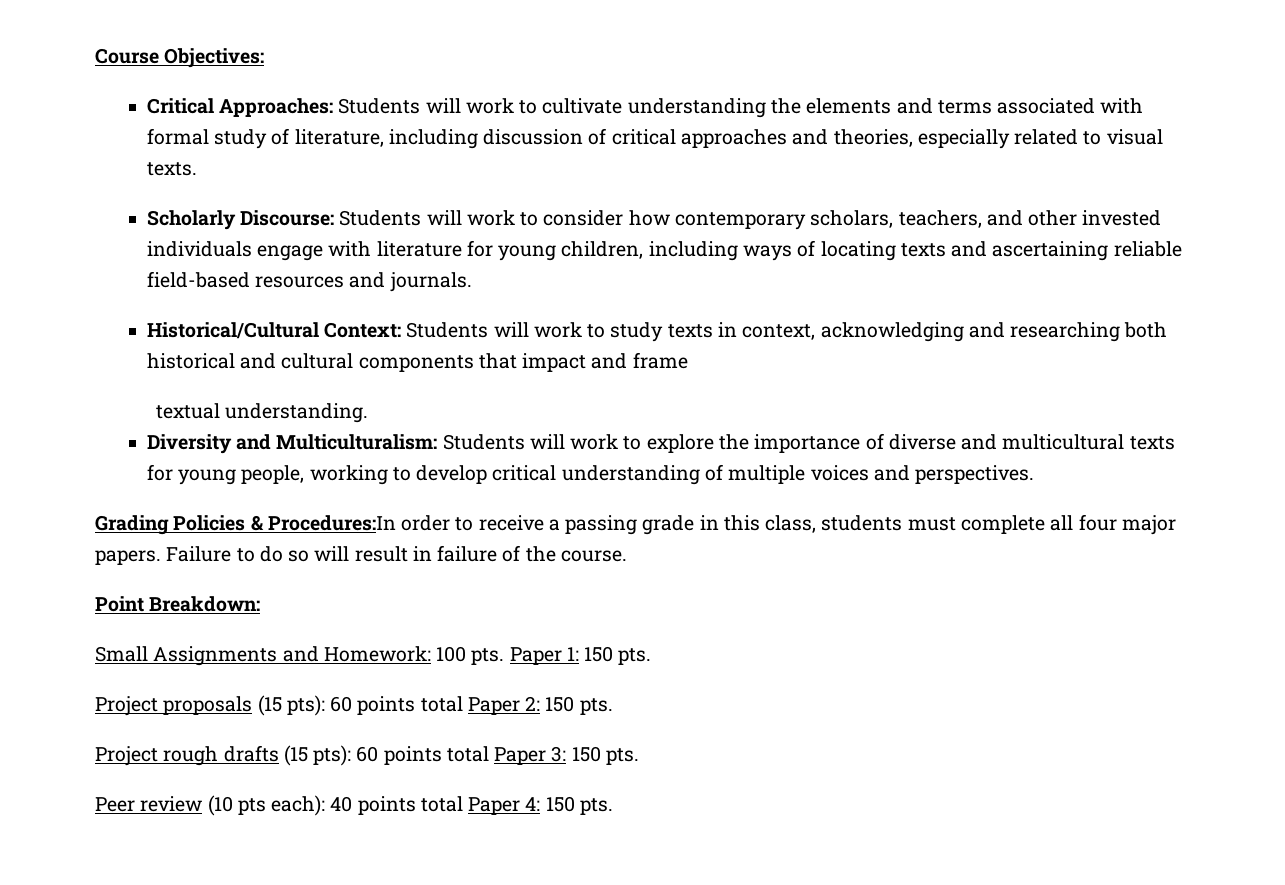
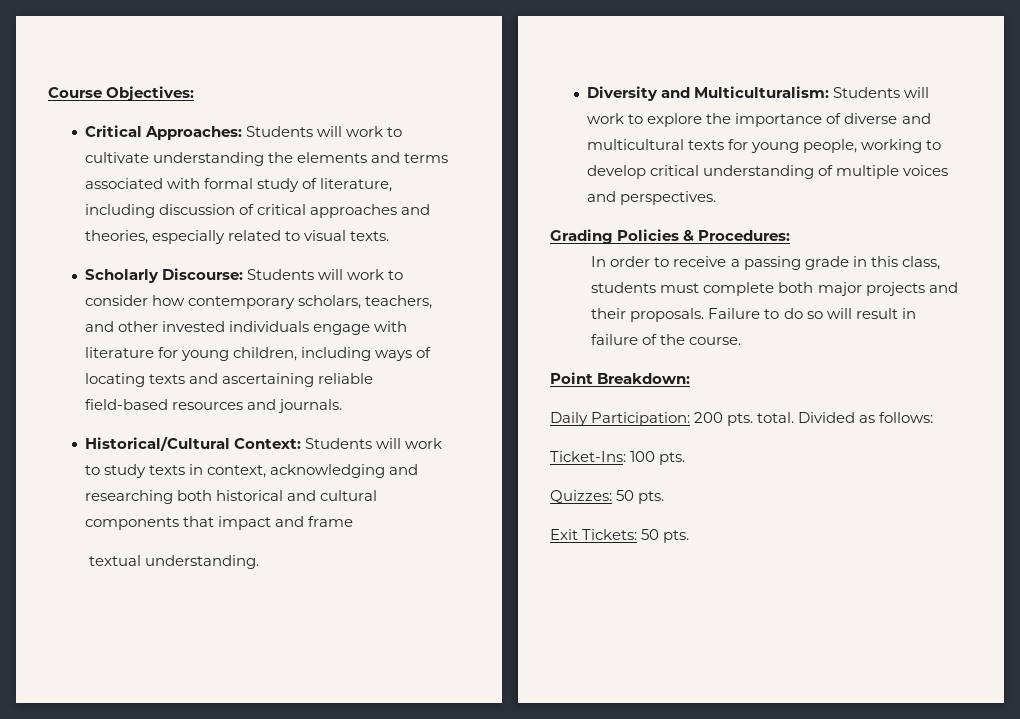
[267,515,396,531] Procedures:In -> [698,230,791,241] [591,256,607,267] Procedures: // In
[1050,514,1176,535] [95,550,161,565] all four major papers. -> [778,282,958,296] [591,308,705,322] both major projects and their proposals.
[95,646,652,666] [95,695,613,716] [95,745,639,766] [95,795,575,816] Small Assignments and Homework: 100 pts. Paper 1: 150 pts. // Project proposals (15 pts): 60 points total Paper 2: 150 pts. // Project rough drafts (15 pts): 60 points total Paper 3: 150 pts. // Peer review (10 pts each): 40 points total Paper 4: 150 -> [550,412,934,426] [550,451,686,465] [550,490,665,504] [550,529,660,540] Daily Participation: 200 pts. total. Divided as follows: // Ticket-Ins: 100 pts. // Quizzes: 50 pts. // Exit Tickets: 50

